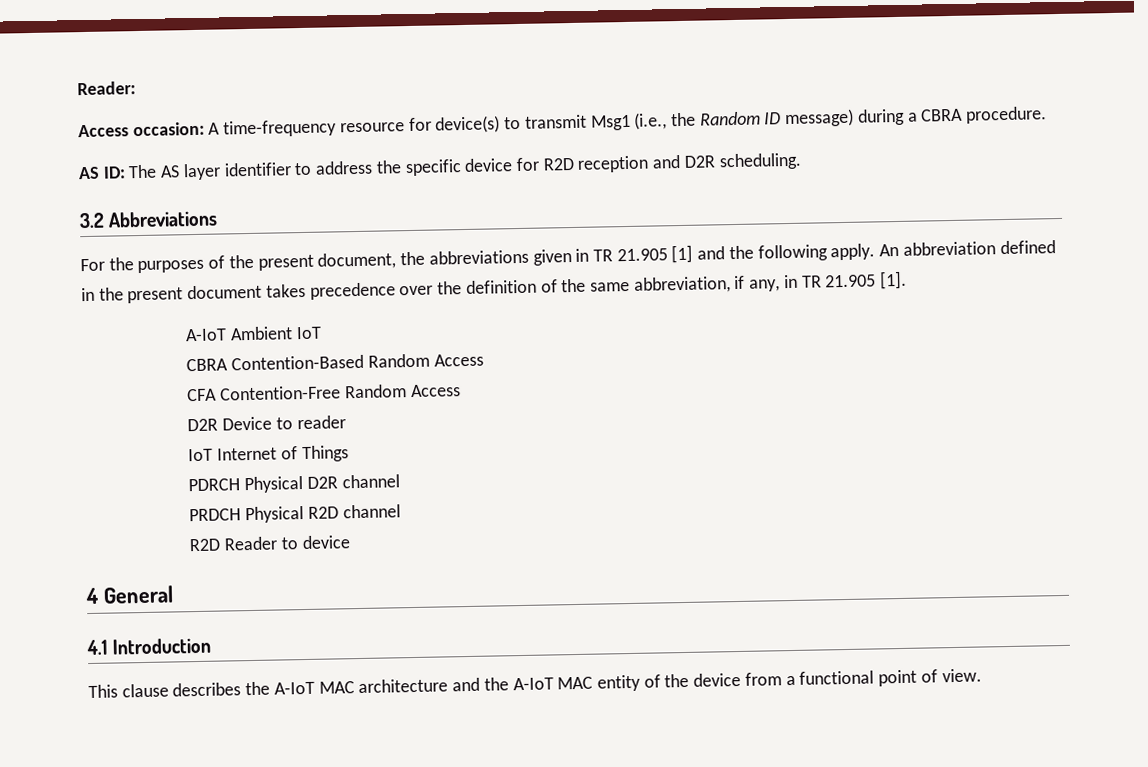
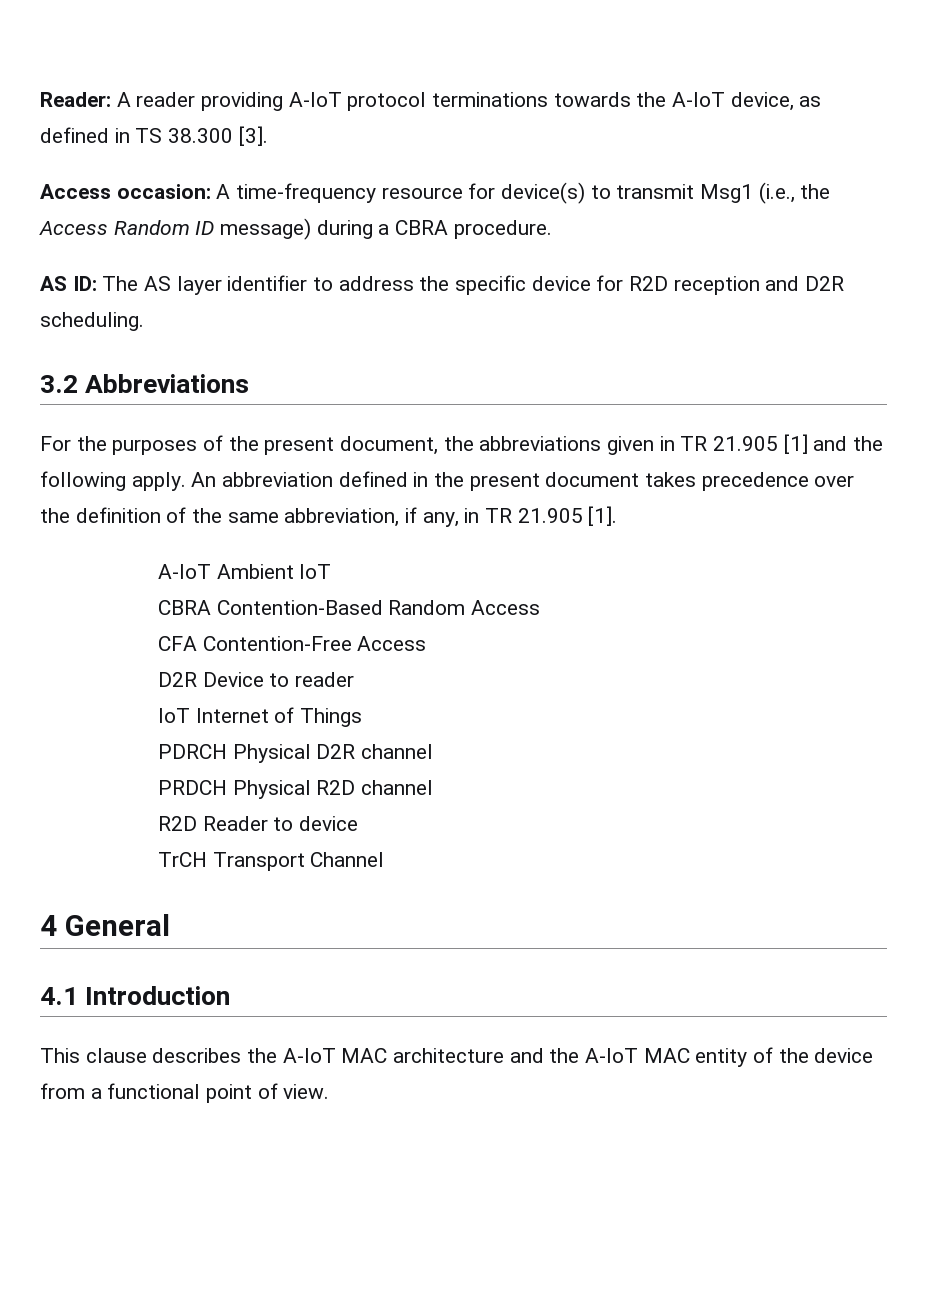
(136, 88) none -> [116,92,822,111] [40,126,268,146] A reader providing A-IoT protocol terminations towards the A-IoT device, as defined in TS 38.300 [3].
(696, 119) none -> [39,221,108,235] Access
[343,384,407,399] Random -> (352, 643) none
(351, 542) none -> [158,852,385,871] // TrCH Transport Channel

